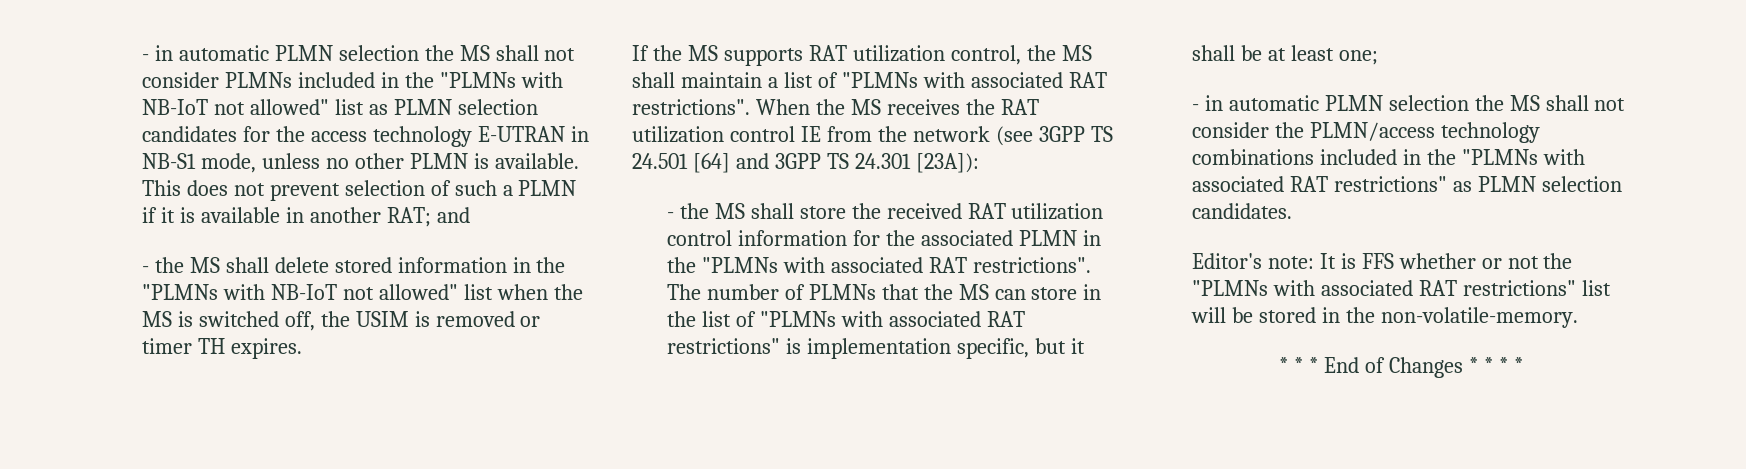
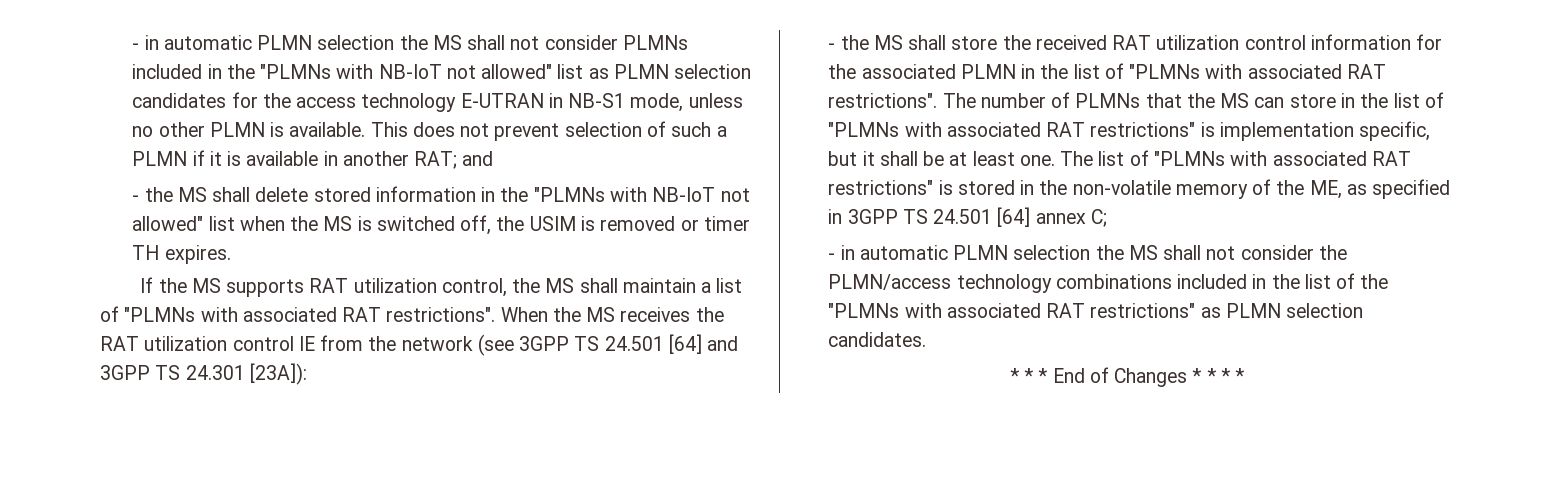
(696, 265) none -> [1073,63,1124,79] list of
[1338,50,1378,65] one; -> [1019,150,1411,166] [828,179,1451,199] [828,207,1107,227] one. The list of "PLMNs with associated RAT restrictions" is stored in the non-volatile memory of the ME, as specified in 3GPP TS 24.501 [64] annex C;
(1456, 157) none -> [1304,273,1389,289] list of the
[1191,253,1573,269] [1191,280,1611,296] [1190,307,1578,328] // Editor's note: It is FFS whether or not the "PLMNs with associated RAT restrictions" list will be stored in the non-volatile-memory. -> (927, 339) none

